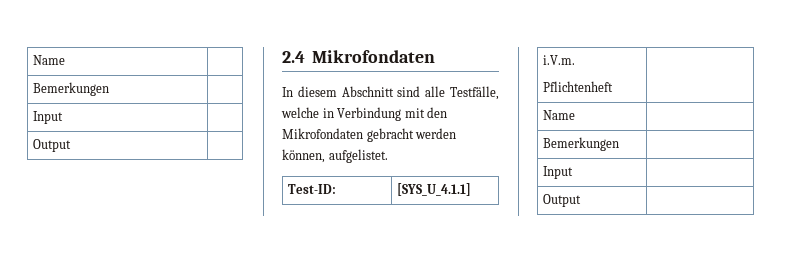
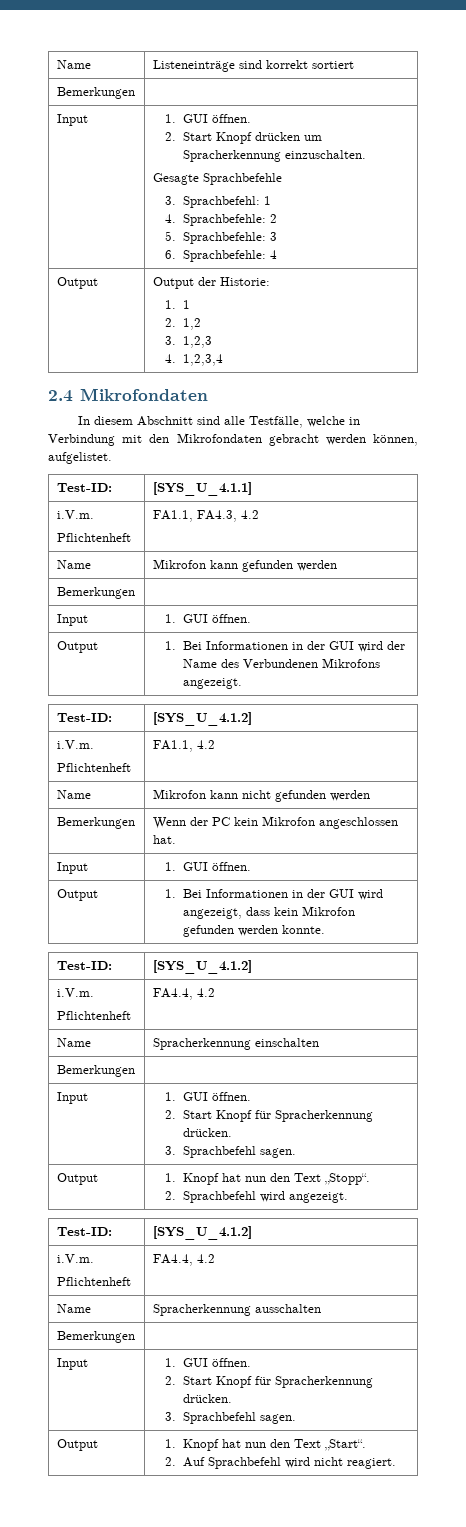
[32,55,65,65] [32,82,109,96] [32,111,63,124] [32,139,71,152] Name | // Bemerkungen | // Input | // Output | -> [56,60,91,69] [152,60,354,72] [56,87,135,99] [56,114,88,126] [165,114,251,123] [165,132,322,144] [182,150,366,162] [152,173,282,185] [165,196,271,208] [165,214,277,226] [165,231,277,244] [165,250,277,262] [56,277,98,289] [152,277,270,289] [165,300,190,309] [165,318,201,330] [165,336,212,348] [165,354,223,366] Name | Listeneinträge sind korrekt sortiert // Bemerkungen | // Input | 1. GUI öffnen. // 2. Start Knopf drücken um Spracherkennung einzuschalten. // Gesagte Sprachbefehle // 3. Sprachbefehl: 1 // 4. Sprachbefehle: 2 // 5. Sprachbefehle: 3 // 6. Sprachbefehle: 4 // Output | Output der Historie: // 1. 1 // 2. 1,2 // 3. 1,2,3 // 4. 1,2,3,4
[542,110,575,120] [542,137,619,151] [542,166,573,179] [542,194,581,207] // Name | // Bemerkungen | // Input | // Output | -> [152,510,259,522] [56,560,91,569] [152,559,337,572] [56,587,135,599] [56,614,88,626] [165,614,251,623] [56,641,98,653] [165,641,405,652] [182,658,380,668] [182,678,242,689] [56,713,112,722] [152,712,252,726] [56,740,94,749] [56,763,131,772] [152,740,215,752] [56,790,91,799] [152,789,370,802] [56,817,135,829] [152,816,398,829] [152,835,176,844] [56,862,88,874] [165,862,251,871] [56,889,98,901] [165,889,383,900] [182,906,355,919] [182,925,325,937] [56,961,112,970] [152,960,252,974] [56,988,94,997] [56,1011,131,1020] [152,988,215,1000] [56,1038,91,1047] [152,1038,319,1050] [56,1065,135,1077] [56,1092,88,1104] [165,1092,251,1101] [165,1110,373,1122] [182,1128,232,1137] [165,1146,296,1158] [56,1173,98,1185] [165,1173,370,1185] [165,1191,348,1203] [56,1227,112,1236] [152,1226,252,1240] [56,1254,94,1263] [56,1277,131,1286] [152,1254,215,1266] [56,1304,91,1313] [152,1304,321,1316] [56,1331,135,1343] [56,1358,88,1370] [165,1358,251,1367] [165,1376,373,1388] [182,1394,232,1403] [165,1412,296,1424] [56,1439,98,1451] [165,1439,366,1451] [165,1457,396,1469] FA1.1, FA4.3, 4.2 // Name | Mikrofon kann gefunden werden // Bemerkungen | // Input | 1. GUI öffnen. // Output | 1. Bei Informationen in der GUI wird der Name des Verbundenen Mikrofons angezeigt. // Test-ID: | [SYS_U_4.1.2] // i.V.m. // Pflichtenheft | FA1.1, 4.2 // Name | Mikrofon kann nicht gefunden werden // Bemerkungen | Wenn der PC kein Mikrofon angeschlossen hat. // Input | 1. GUI öffnen. // Output | 1. Bei Informationen in der GUI wird angezeigt, dass kein Mikrofon gefunden werden konnte. // Test-ID: | [SYS_U_4.1.2] // i.V.m. // Pflichtenheft | FA4.4, 4.2 // Name | Spracherkennung einschalten // Bemerkungen | // Input | 1. GUI öffnen. // 2. Start Knopf für Spracherkennung drücken. // 3. Sprachbefehl sagen. // Output | 1. Knopf hat nun den Text „Stopp“. // 2. Sprachbefehl wird angezeigt. // Test-ID: | [SYS_U_4.1.2] // i.V.m. // Pflichtenheft | FA4.4, 4.2 // Name | Spracherkennung ausschalten // Bemerkungen | // Input | 1. GUI öffnen. // 2. Start Knopf für Spracherkennung drücken. // 3. Sprachbefehl sagen. // Output | 1. Knopf hat nun den Text „Start“. // 2. Auf Sprachbefehl wird nicht reagiert.

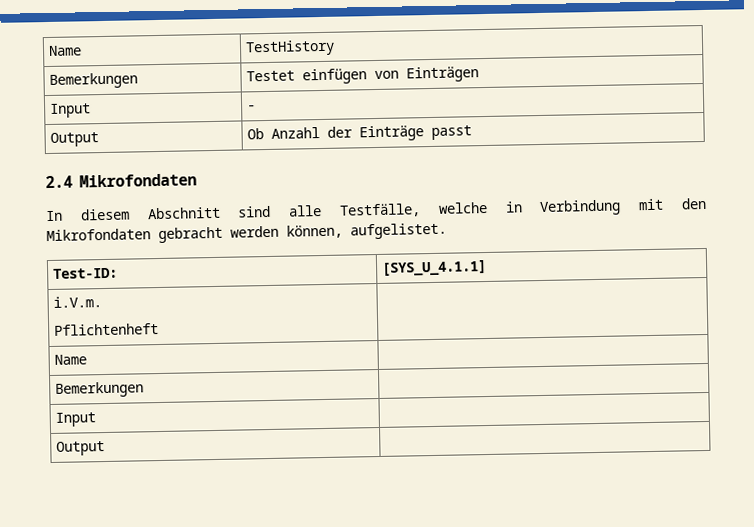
[56,60,91,69] [152,60,354,72] [56,87,135,99] [56,114,88,126] [165,114,251,123] [165,132,322,144] [182,150,366,162] [152,173,282,185] [165,196,271,208] [165,214,277,226] [165,231,277,244] [165,250,277,262] [56,277,98,289] [152,277,270,289] [165,300,190,309] [165,318,201,330] [165,336,212,348] [165,354,223,366] Name | Listeneinträge sind korrekt sortiert // Bemerkungen | // Input | 1. GUI öffnen. // 2. Start Knopf drücken um Spracherkennung einzuschalten. // Gesagte Sprachbefehle // 3. Sprachbefehl: 1 // 4. Sprachbefehle: 2 // 5. Sprachbefehle: 3 // 6. Sprachbefehle: 4 // Output | Output der Historie: // 1. 1 // 2. 1,2 // 3. 1,2,3 // 4. 1,2,3,4 -> [47,45,82,56] [244,39,335,57] [48,72,138,89] [245,66,479,85] [49,103,91,118] [246,105,256,111] [49,132,99,147] [246,125,472,142] Name | TestHistory // Bemerkungen | Testet einfügen von Einträgen // Input | - // Output | Ob Anzahl der Einträge passt
[152,510,259,522] [56,560,91,569] [152,559,337,572] [56,587,135,599] [56,614,88,626] [165,614,251,623] [56,641,98,653] [165,641,405,652] [182,658,380,668] [182,678,242,689] [56,713,112,722] [152,712,252,726] [56,740,94,749] [56,763,131,772] [152,740,215,752] [56,790,91,799] [152,789,370,802] [56,817,135,829] [152,816,398,829] [152,835,176,844] [56,862,88,874] [165,862,251,871] [56,889,98,901] [165,889,383,900] [182,906,355,919] [182,925,325,937] [56,961,112,970] [152,960,252,974] [56,988,94,997] [56,1011,131,1020] [152,988,215,1000] [56,1038,91,1047] [152,1038,319,1050] [56,1065,135,1077] [56,1092,88,1104] [165,1092,251,1101] [165,1110,373,1122] [182,1128,232,1137] [165,1146,296,1158] [56,1173,98,1185] [165,1173,370,1185] [165,1191,348,1203] [56,1227,112,1236] [152,1226,252,1240] [56,1254,94,1263] [56,1277,131,1286] [152,1254,215,1266] [56,1304,91,1313] [152,1304,321,1316] [56,1331,135,1343] [56,1358,88,1370] [165,1358,251,1367] [165,1376,373,1388] [182,1394,232,1403] [165,1412,296,1424] [56,1439,98,1451] [165,1439,366,1451] [165,1457,396,1469] FA1.1, FA4.3, 4.2 // Name | Mikrofon kann gefunden werden // Bemerkungen | // Input | 1. GUI öffnen. // Output | 1. Bei Informationen in der GUI wird der Name des Verbundenen Mikrofons angezeigt. // Test-ID: | [SYS_U_4.1.2] // i.V.m. // Pflichtenheft | FA1.1, 4.2 // Name | Mikrofon kann nicht gefunden werden // Bemerkungen | Wenn der PC kein Mikrofon angeschlossen hat. // Input | 1. GUI öffnen. // Output | 1. Bei Informationen in der GUI wird angezeigt, dass kein Mikrofon gefunden werden konnte. // Test-ID: | [SYS_U_4.1.2] // i.V.m. // Pflichtenheft | FA4.4, 4.2 // Name | Spracherkennung einschalten // Bemerkungen | // Input | 1. GUI öffnen. // 2. Start Knopf für Spracherkennung drücken. // 3. Sprachbefehl sagen. // Output | 1. Knopf hat nun den Text „Stopp“. // 2. Sprachbefehl wird angezeigt. // Test-ID: | [SYS_U_4.1.2] // i.V.m. // Pflichtenheft | FA4.4, 4.2 // Name | Spracherkennung ausschalten // Bemerkungen | // Input | 1. GUI öffnen. // 2. Start Knopf für Spracherkennung drücken. // 3. Sprachbefehl sagen. // Output | 1. Knopf hat nun den Text „Start“. // 2. Auf Sprachbefehl wird nicht reagiert. -> [53,354,87,365] [54,381,144,398] [54,412,96,427] [55,441,105,456] // Name | // Bemerkungen | // Input | // Output |

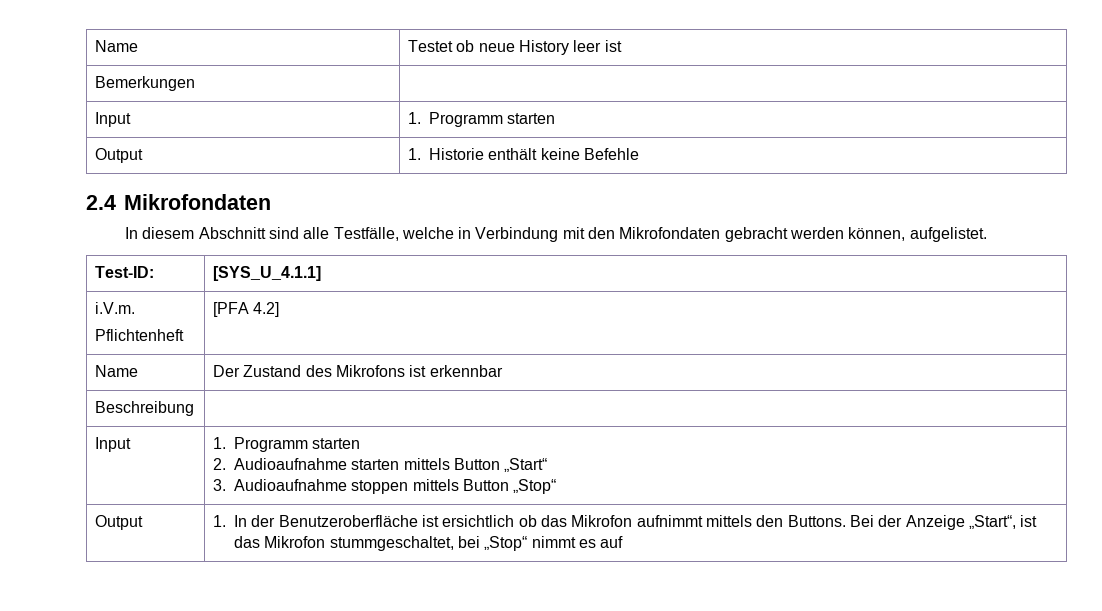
[47,45,82,56] [244,39,335,57] [48,72,138,89] [245,66,479,85] [49,103,91,118] [246,105,256,111] [49,132,99,147] [246,125,472,142] Name | TestHistory // Bemerkungen | Testet einfügen von Einträgen // Input | - // Output | Ob Anzahl der Einträge passt -> [95,40,139,52] [408,40,622,55] [95,76,196,91] [95,112,132,127] [408,112,556,127] [95,148,144,163] [408,148,640,160] Name | Testet ob neue History leer ist // Bemerkungen | // Input | 1. Programm starten // Output | 1. Historie enthält keine Befehle
[53,354,87,365] [54,381,144,398] [54,412,96,427] [55,441,105,456] // Name | // Bemerkungen | // Input | // Output | -> [213,302,280,317] [95,365,139,377] [213,365,503,377] [95,401,195,416] [95,437,132,452] [213,437,361,452] [213,458,548,472] [213,479,557,494] [95,515,144,530] [213,515,1038,530] [234,536,624,551] [PFA 4.2] // Name | Der Zustand des Mikrofons ist erkennbar // Beschreibung | // Input | 1. Programm starten // 2. Audioaufnahme starten mittels Button „Start“ // 3. Audioaufnahme stoppen mittels Button „Stop“ // Output | 1. In der Benutzeroberfläche ist ersichtlich ob das Mikrofon aufnimmt mittels den Buttons. Bei der Anzeige „Start“, ist das Mikrofon stummgeschaltet, bei „Stop“ nimmt es auf

